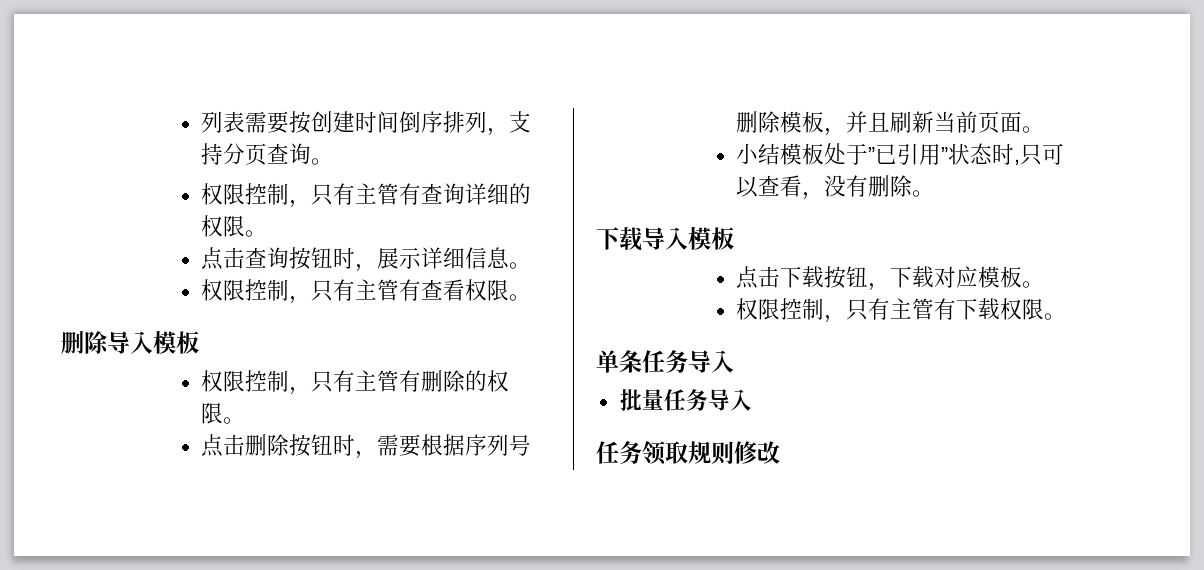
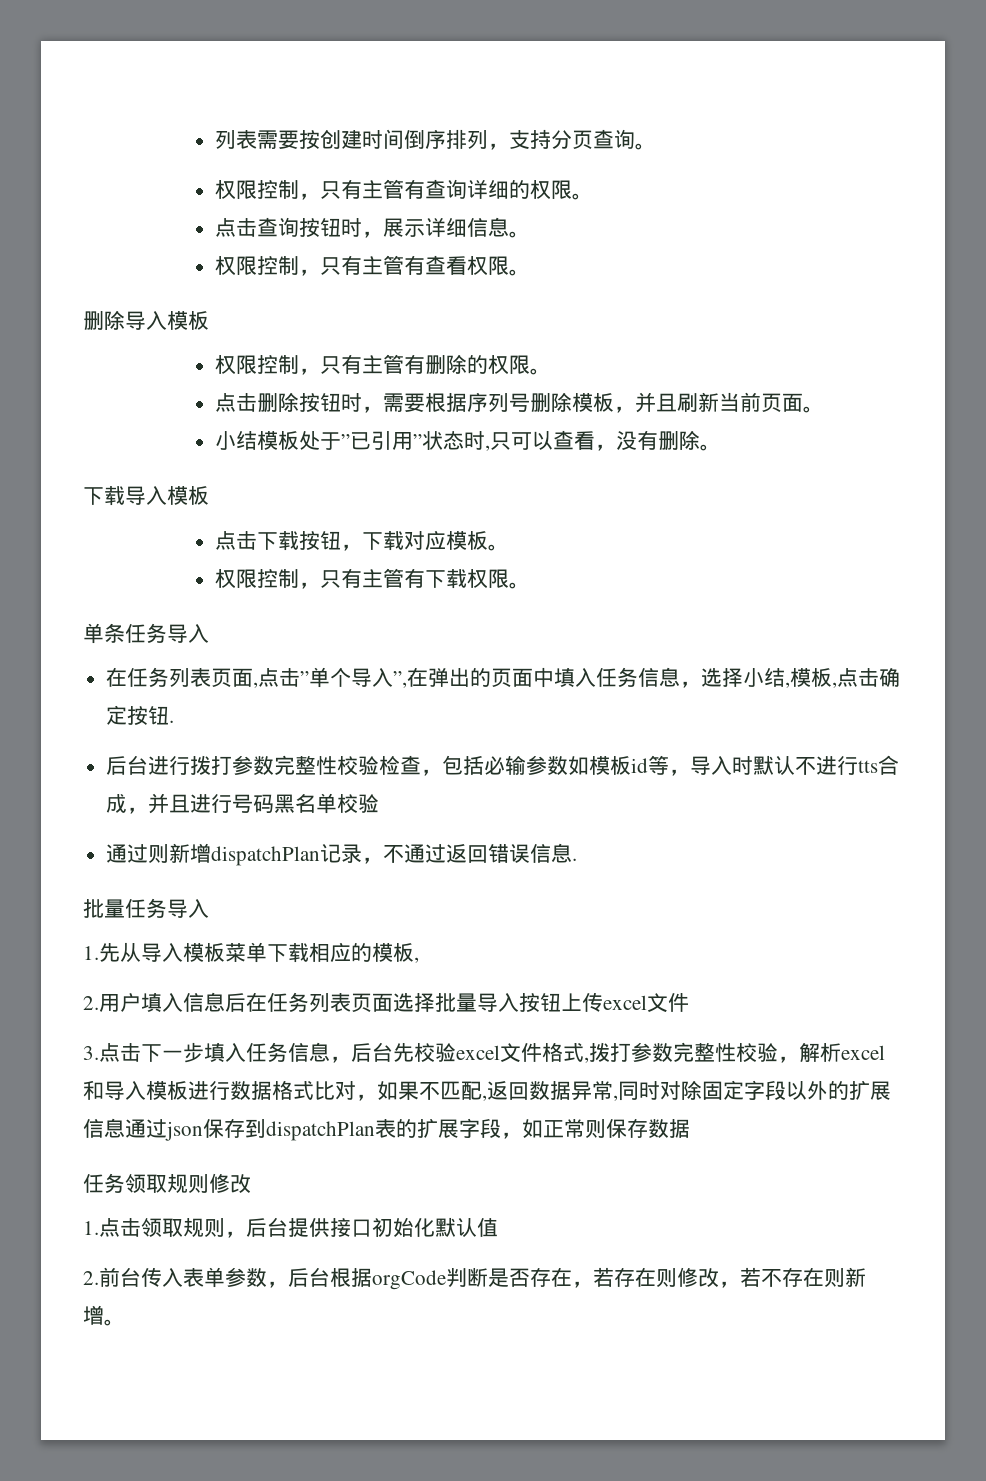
[619,389,752,411] [596,441,780,465] 批量任务导入 // 任务领取规则修改 -> [106,667,901,688] [106,705,175,725] [106,755,900,776] [106,793,380,814] [106,843,578,866] [83,898,209,918] [83,942,419,963] [83,992,689,1013] [83,1042,885,1063] [83,1080,891,1101] [83,1118,690,1141] [83,1173,251,1193] [83,1217,498,1238] [83,1267,866,1290] [83,1305,125,1326] 在任务列表页面,点击”单个导入”,在弹出的页面中填入任务信息，选择小结,模板,点击确定按钮. // 后台进行拨打参数完整性校验检查，包括必输参数如模板id等，导入时默认不进行tts合成，并且进行号码黑名单校验 // 通过则新增dispatchPlan记录，不通过返回错误信息. // 批量任务导入 // 1.先从导入模板菜单下载相应的模板, // 2.用户填入信息后在任务列表页面选择批量导入按钮上传excel文件 // 3.点击下一步填入任务信息，后台先校验excel文件格式,拨打参数完整性校验，解析excel和导入模板进行数据格式比对，如果不匹配,返回数据异常,同时对除固定字段以外的扩展信息通过json保存到dispatchPlan表的扩展字段，如正常则保存数据 // 任务领取规则修改 // 1.点击领取规则，后台提供接口初始化默认值 // 2.前台传入表单参数，后台根据orgCode判断是否存在，若存在则修改，若不存在则新增。

